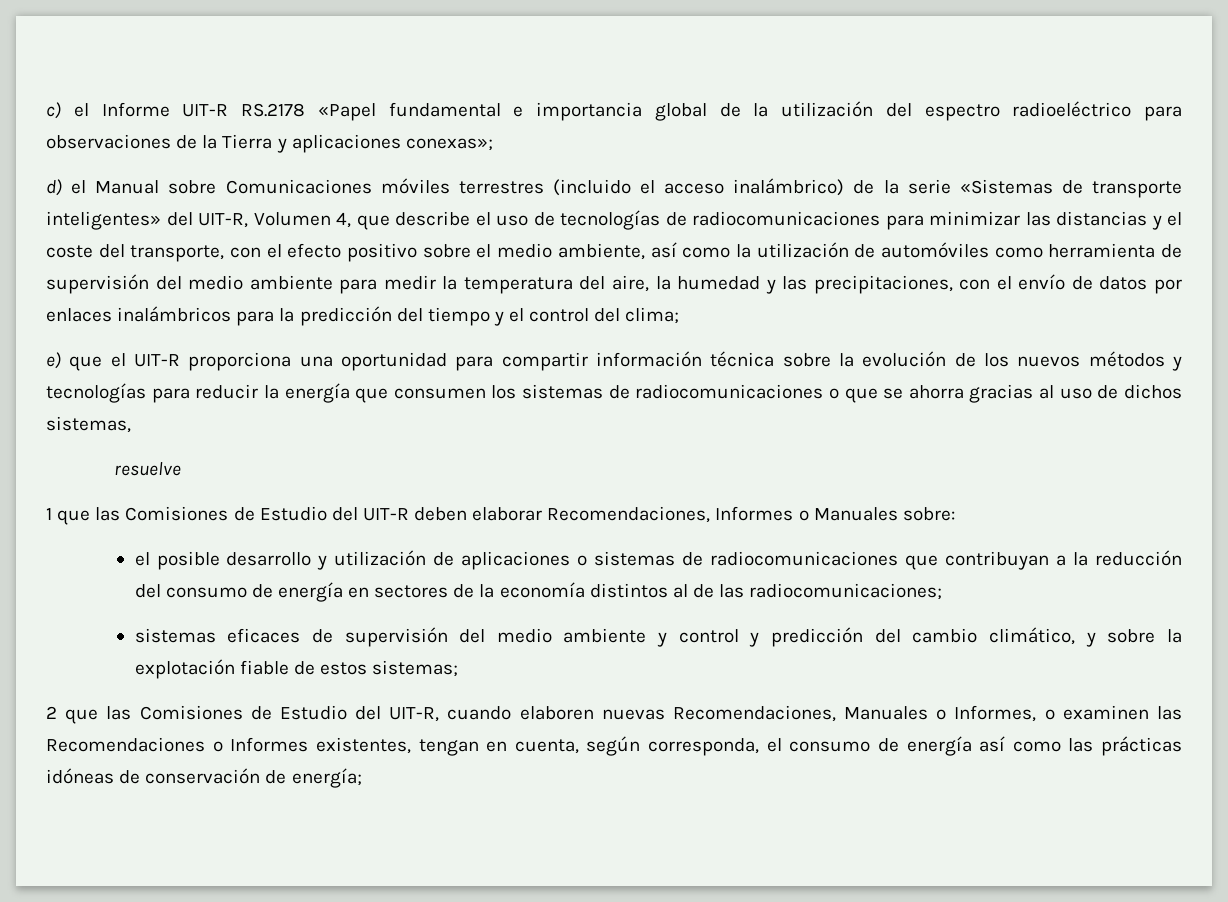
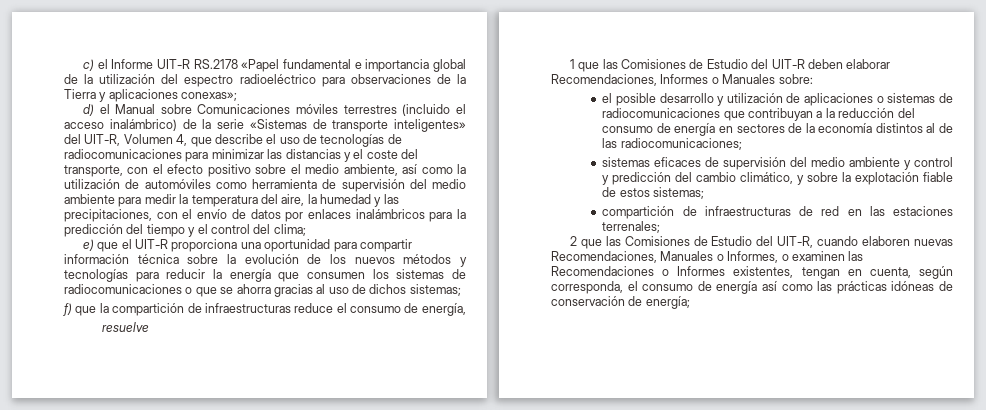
[46,416,131,433] sistemas, -> [409,284,461,296] [63,303,466,316] sistemas; // f) que la compartición de infraestructuras reduce el consumo de energía,
(459, 668) none -> [602,206,953,219] [602,221,661,233] // compartición de infraestructuras de red en las estaciones terrenales;

